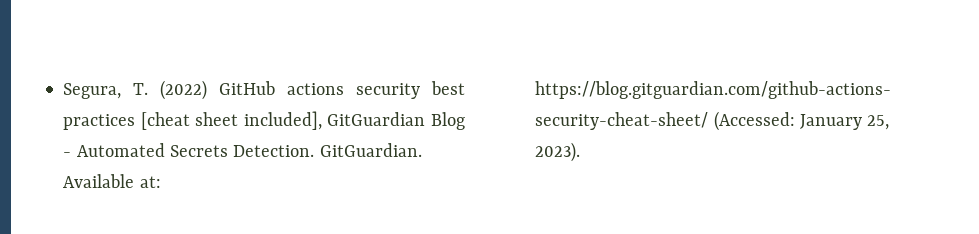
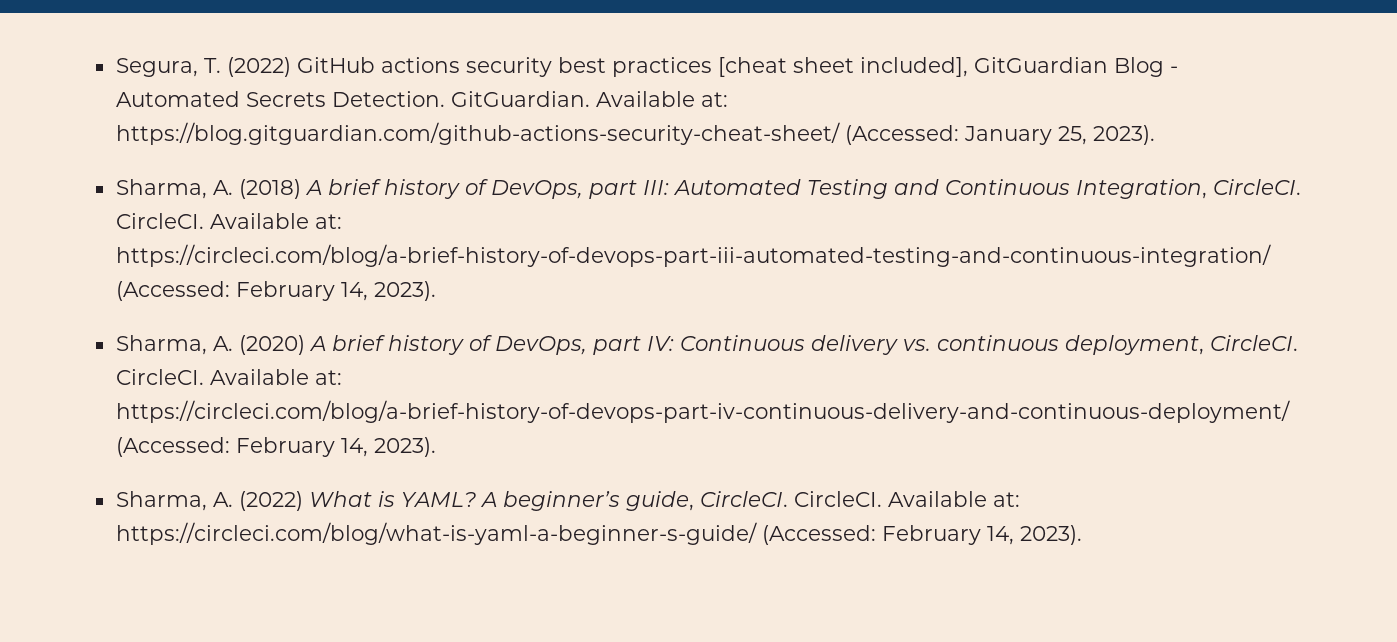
(581, 152) none -> [115,179,1301,199] [115,213,342,229] [115,244,1271,267] [115,281,436,301] [115,335,1298,355] [115,369,342,385] [115,400,1290,423] [115,437,436,457] [115,491,1020,511] [115,522,1082,545] // Sharma, A. (2018) A brief history of DevOps, part III: Automated Testing and Continuous Integration, CircleCI. CircleCI. Available at: https://circleci.com/blog/a-brief-history-of-devops-part-iii-automated-testing-and-continuous-integration/ (Accessed: February 14, 2023). // Sharma, A. (2020) A brief history of DevOps, part IV: Continuous delivery vs. continuous deployment, CircleCI. CircleCI. Available at: https://circleci.com/blog/a-brief-history-of-devops-part-iv-continuous-delivery-and-continuous-deployment/ (Accessed: February 14, 2023). // Sharma, A. (2022) What is YAML? A beginner’s guide, CircleCI. CircleCI. Available at: https://circleci.com/blog/what-is-yaml-a-beginner-s-guide/ (Accessed: February 14, 2023).

